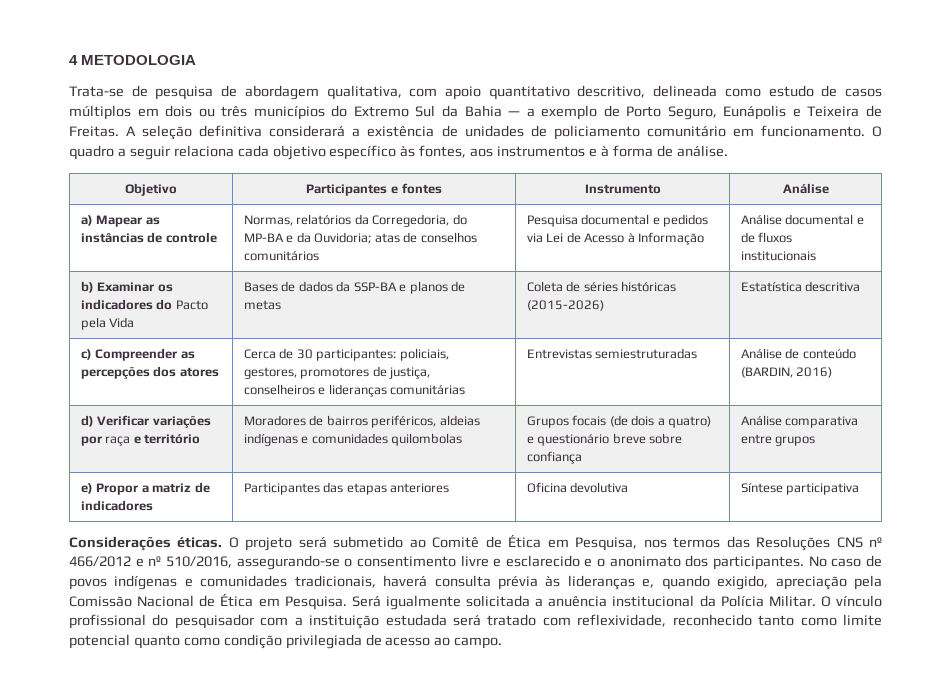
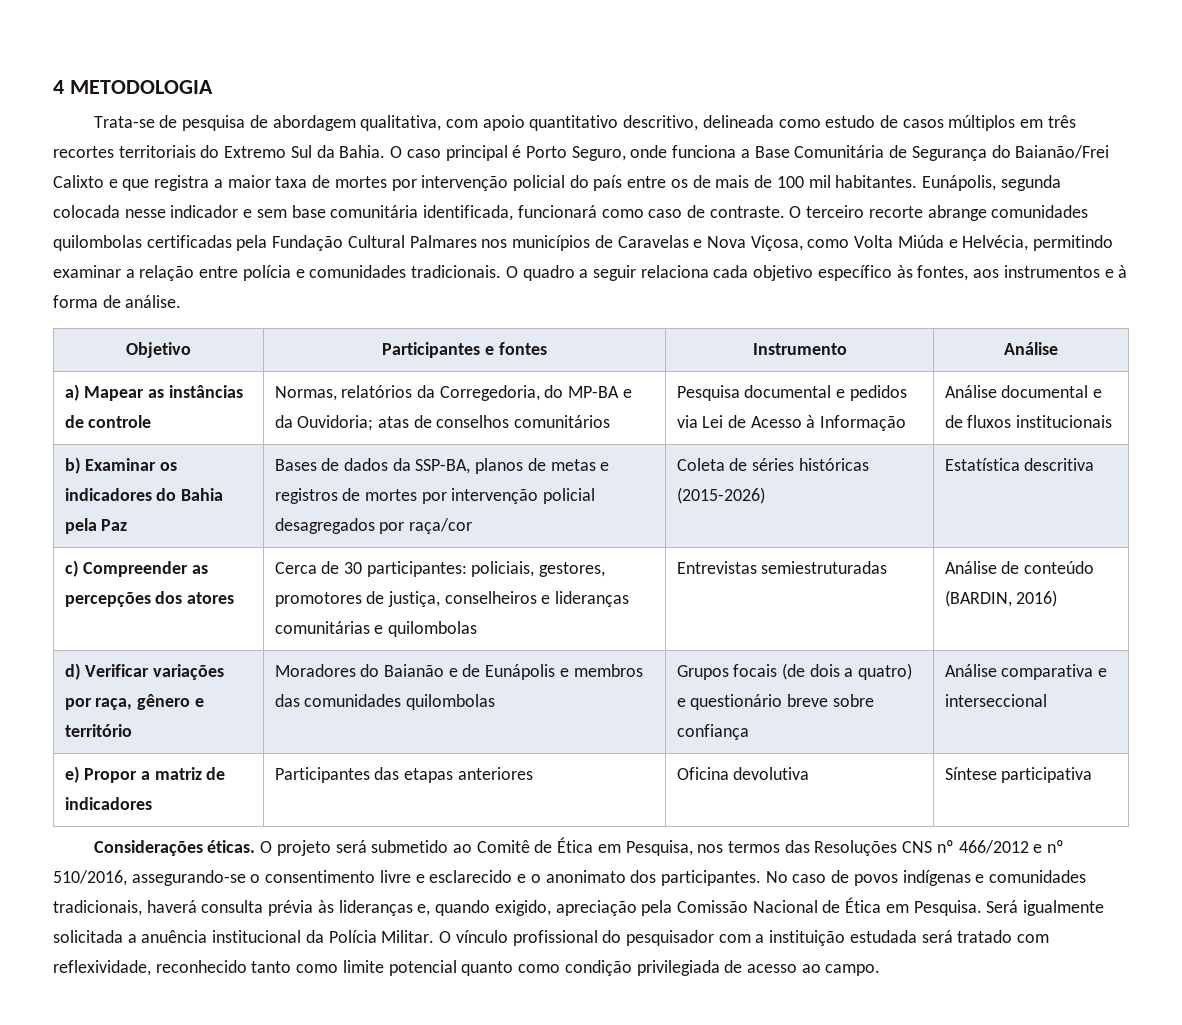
[165,105,882,120] [69,125,865,140] dois ou três municípios do Extremo Sul da Bahia — a exemplo de Porto Seguro, Eunápolis e Teixeira de Freitas. A seleção definitiva considerará a existência de unidades de policiamento comunitário em funcionamento. -> [1047,115,1076,128] [53,145,1110,161] [53,175,1061,191] [53,205,1089,221] [53,235,1114,251] [53,265,502,281] três recortes territoriais do Extremo Sul da Bahia. O caso principal é Porto Seguro, onde funciona a Base Comunitária de Segurança do Baianão/Frei Calixto e que registra a maior taxa de mortes por intervenção policial do país entre os de mais de 100 mil habitantes. Eunápolis, segunda colocada nesse indicador e sem base comunitária identificada, funcionará como caso de contraste. O terceiro recorte abrange comunidades quilombolas certificadas pela Fundação Cultural Palmares nos municípios de Caravelas e Nova Viçosa, como Volta Miúda e Helvécia, permitindo examinar a relação entre polícia e comunidades tradicionais.
[175,300,208,310] [80,317,135,330] Pacto pela Vida -> [181,488,224,501] [64,518,128,534] Bahia pela Paz
[353,282,407,292] SSP-BA e -> [415,459,471,474] SSP-BA,
(281, 305) none -> [600,462,610,471] [274,488,596,504] [274,518,473,534] e registros de mortes por intervenção policial desagregados por raça/cor
(466, 390) none -> [374,621,478,637] e quilombolas
[105,436,131,446] raça -> [95,694,191,710] raça, gênero
[309,415,480,428] [243,433,309,446] de bairros periféricos, aldeias indígenas e -> [360,664,643,680] [274,694,300,707] do Baianão e de Eunápolis e membros das
[740,434,816,446] entre grupos -> [1098,668,1108,677] [944,694,1047,707] e interseccional

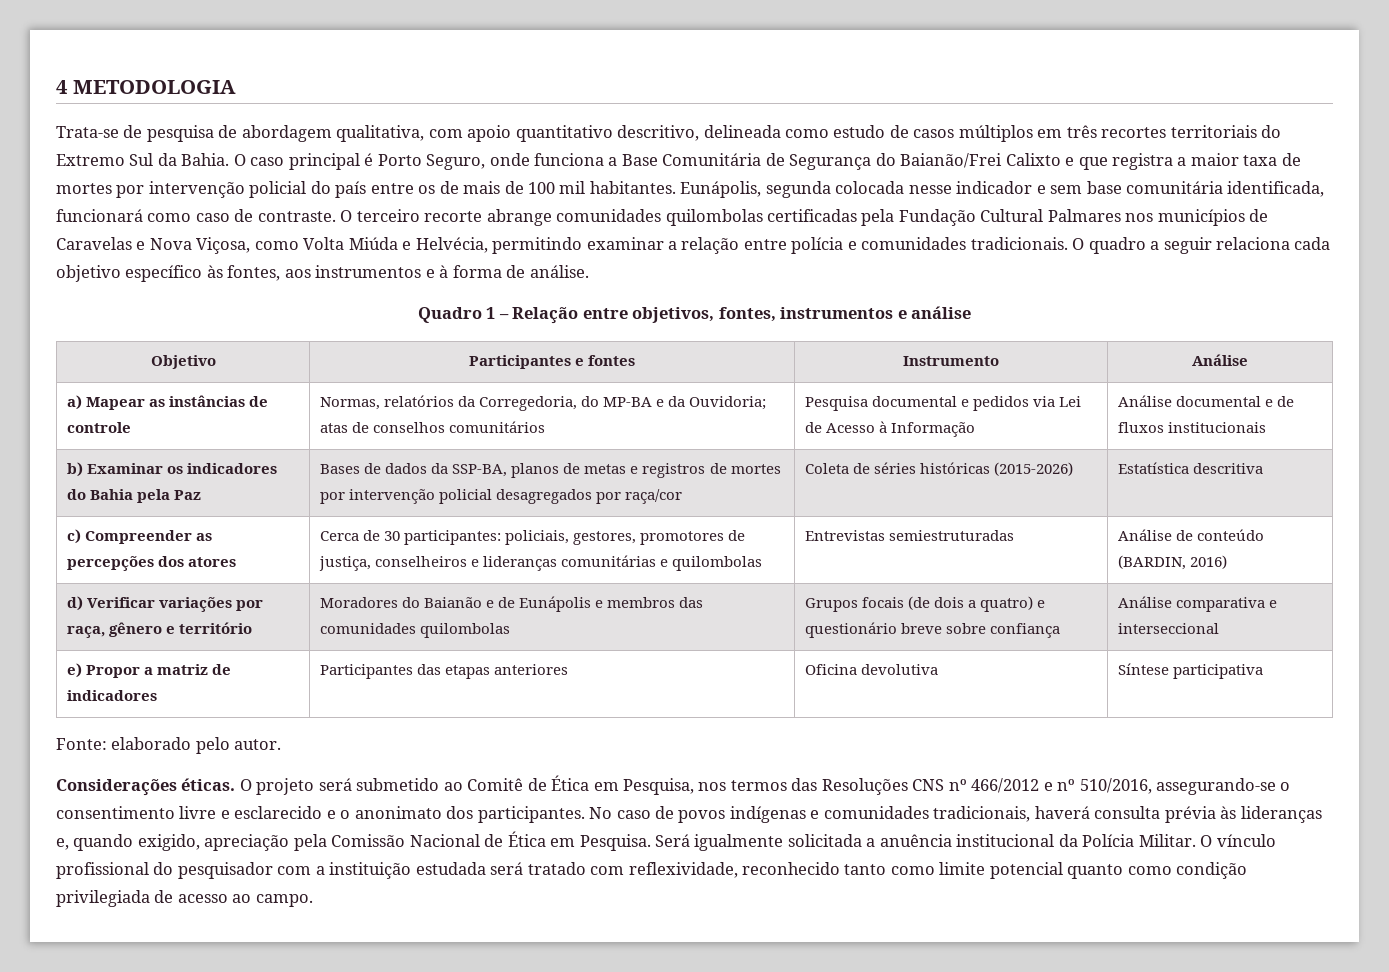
(182, 301) none -> [417,306,972,324] // Quadro 1 – Relação entre objetivos, fontes, instrumentos e análise
(1093, 775) none -> [56,737,282,754] // Fonte: elaborado pelo autor.

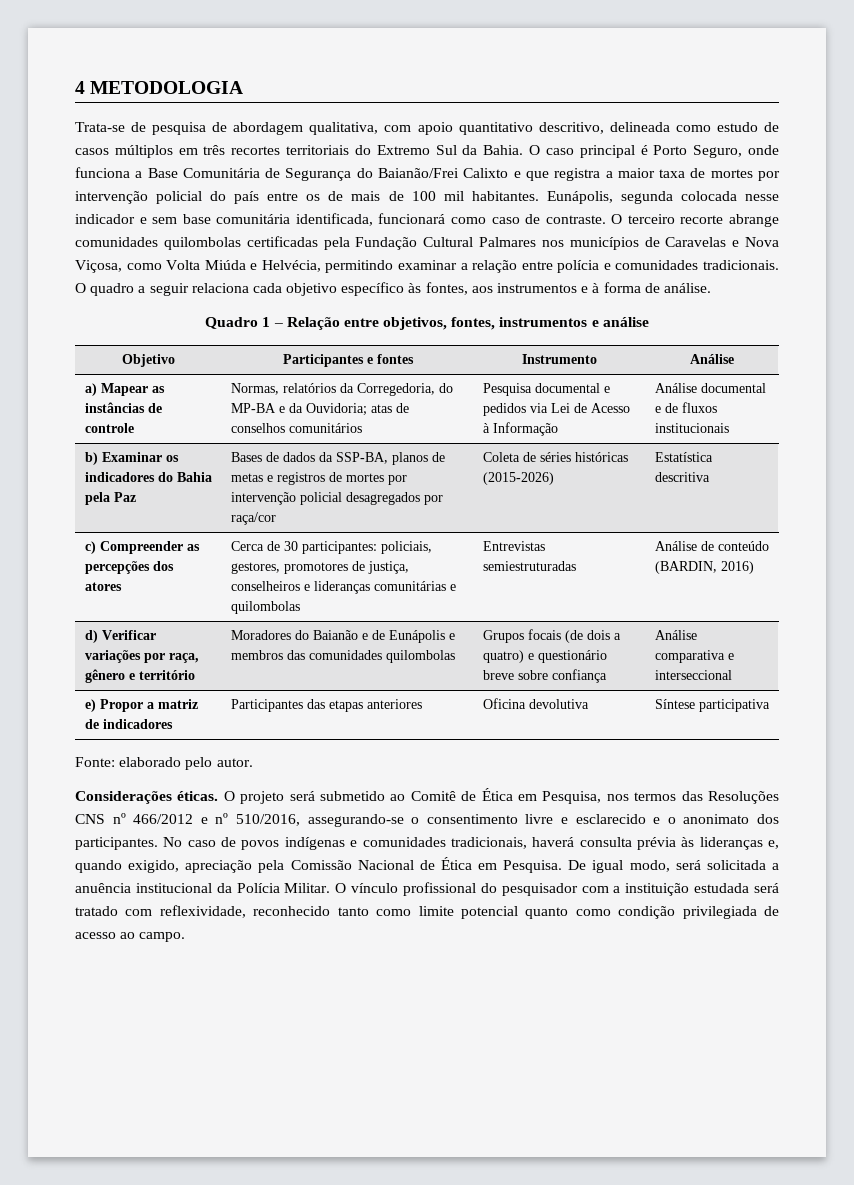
[655,834,784,851] Será igualmente -> [568,860,701,873] De igual modo, será

